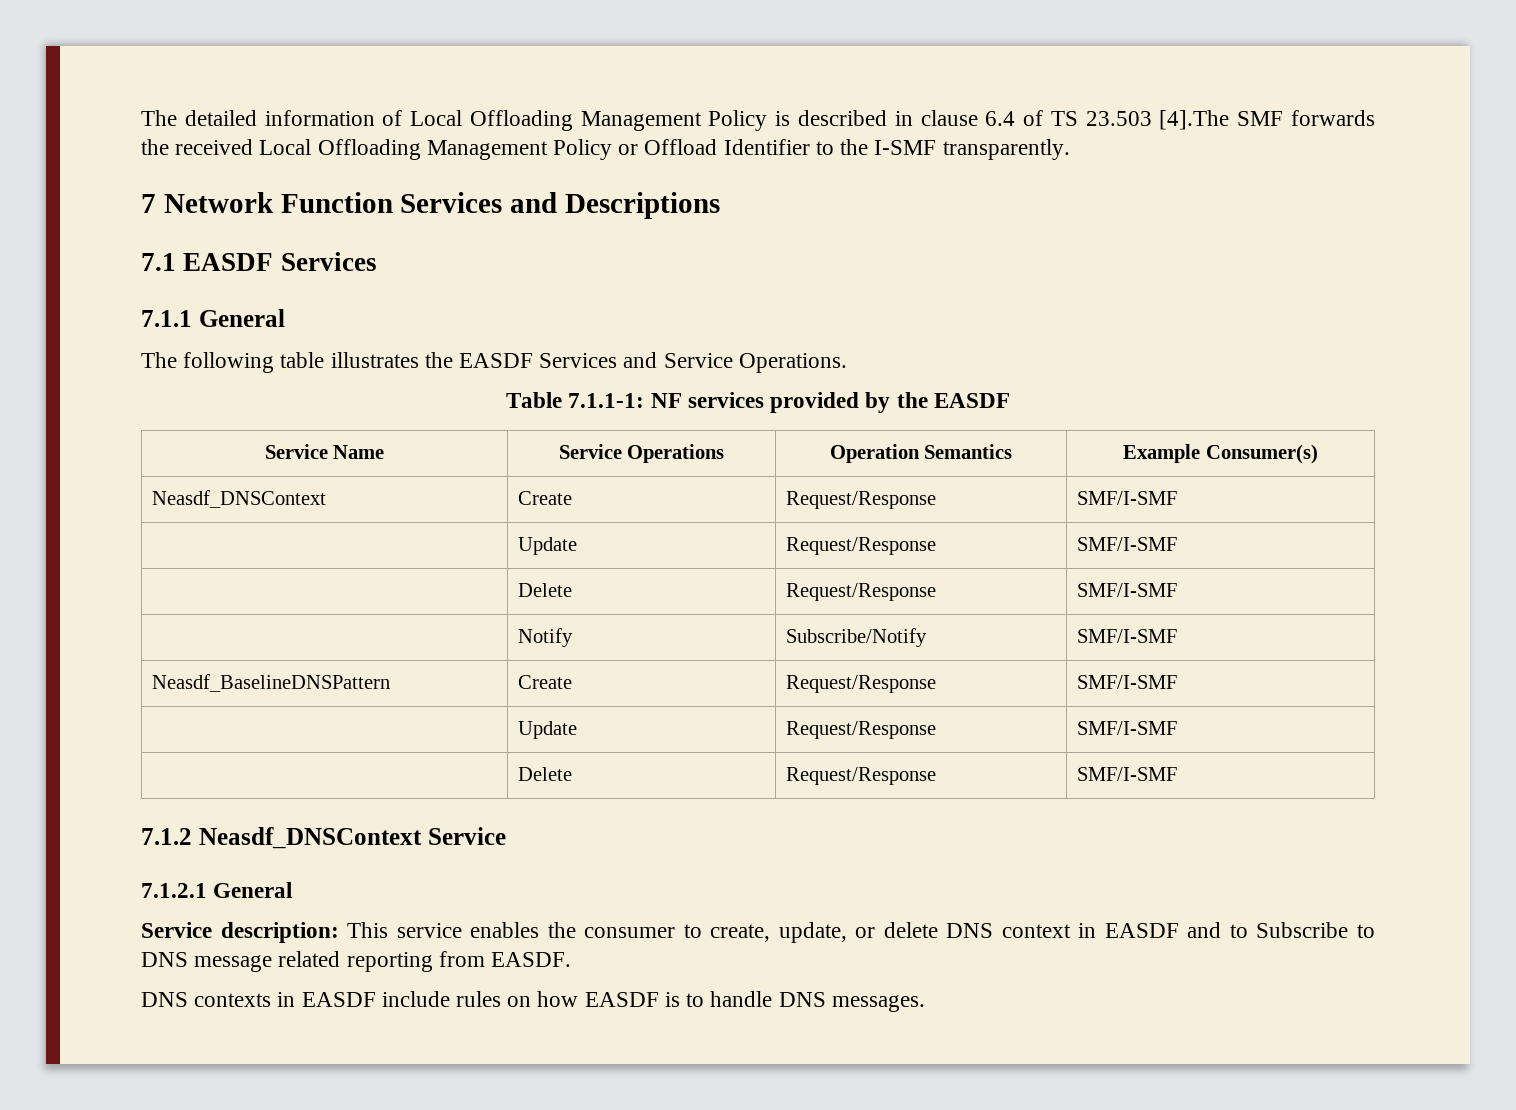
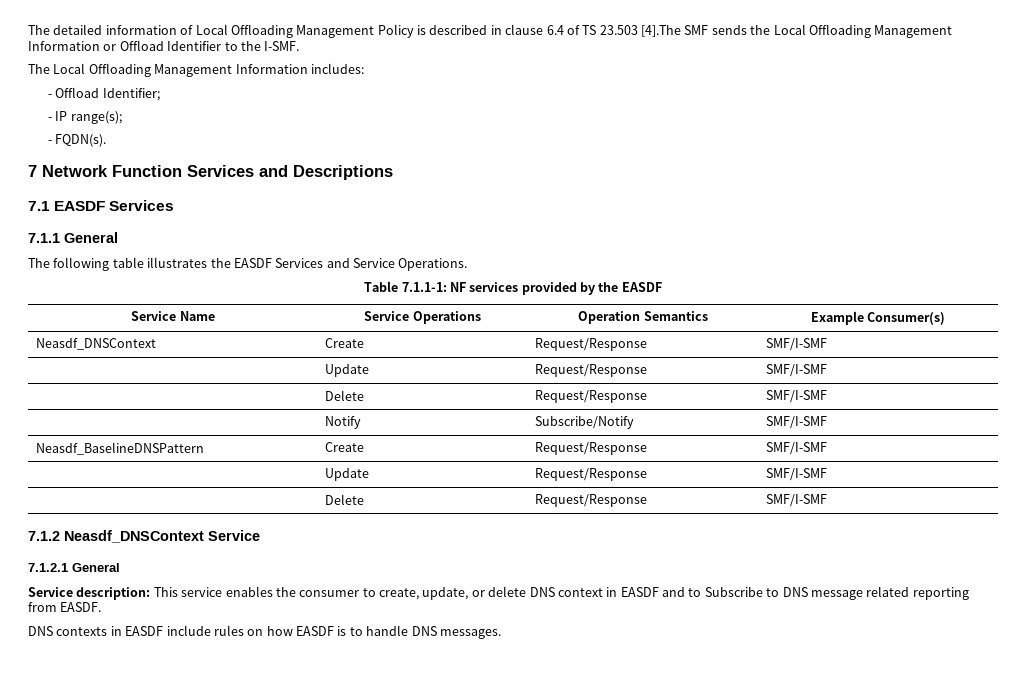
[1291,110,1376,126] [141,139,613,160] forwards the received Local Offloading Management Policy -> [711,24,953,38] [28,41,100,51] sends the Local Offloading Management Information
[874,139,1070,160] I-SMF transparently. -> [264,41,300,51] [28,63,364,77] [48,87,160,101] [48,111,122,124] [48,134,107,147] I-SMF. // The Local Offloading Management Information includes: // - Offload Identifier; // - IP range(s); // - FQDN(s).

